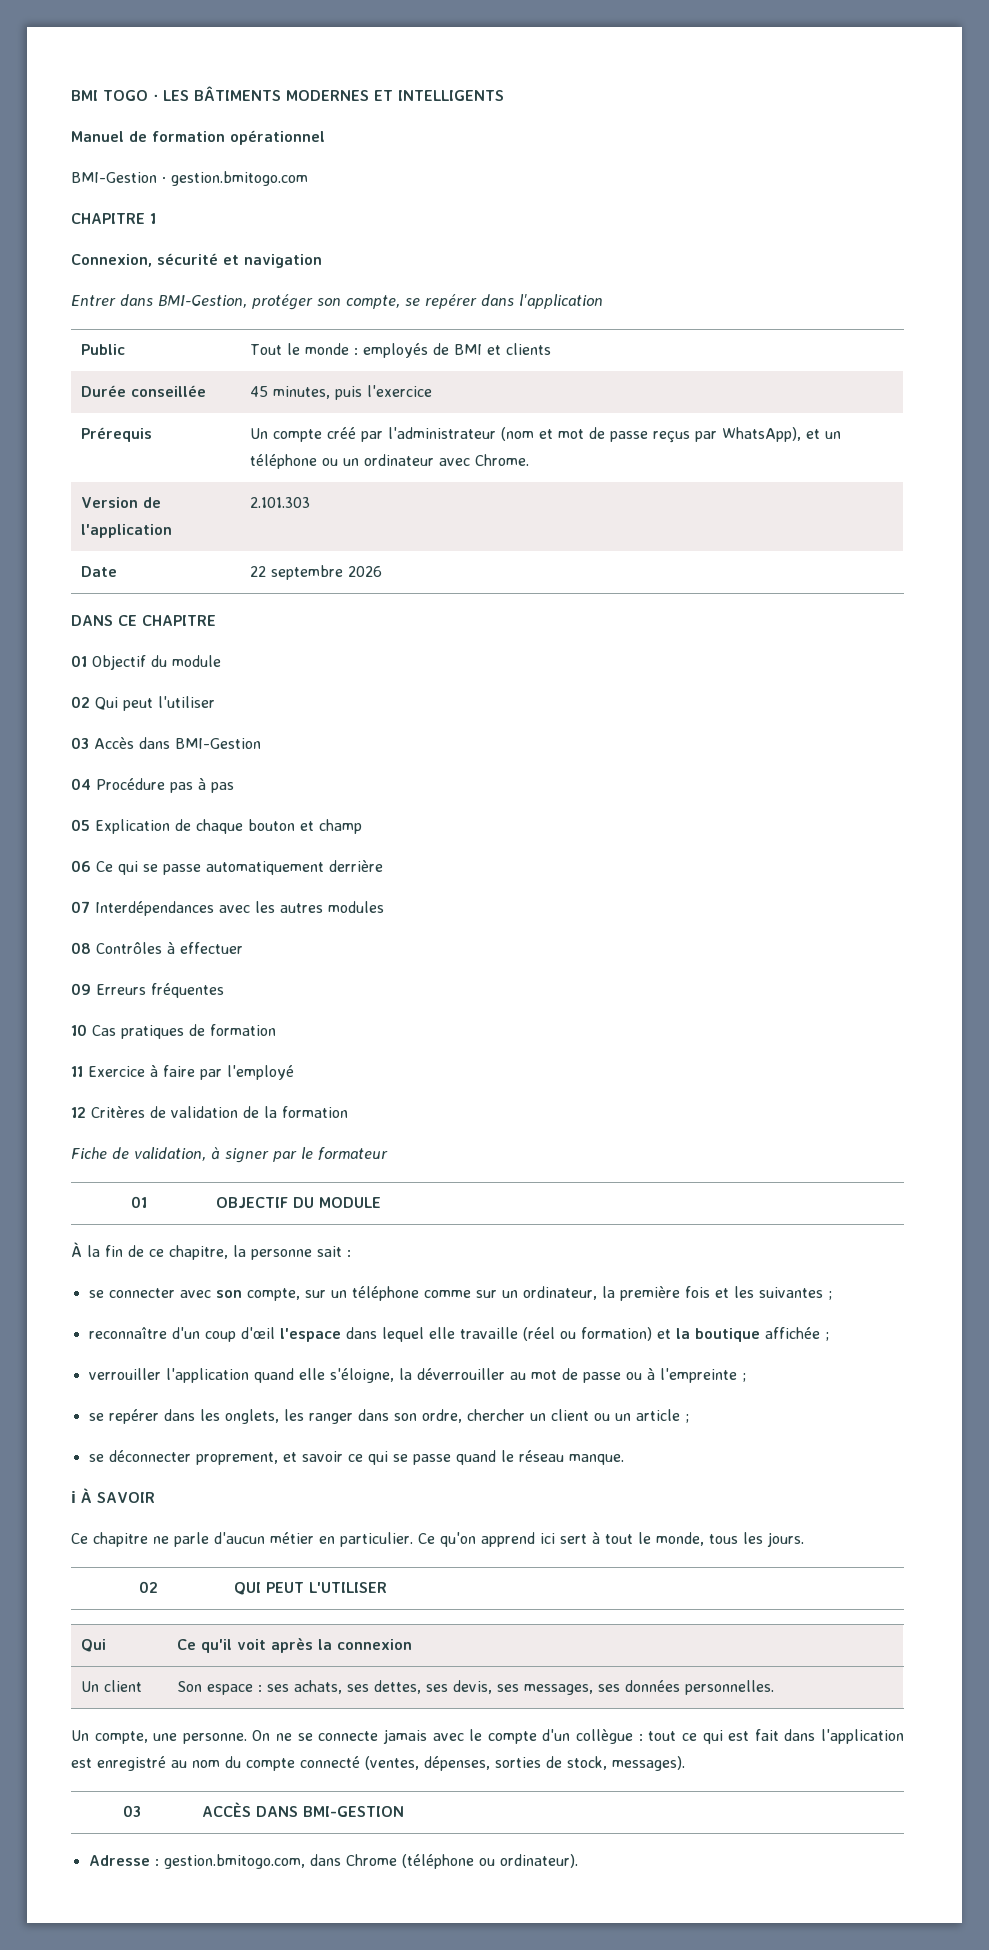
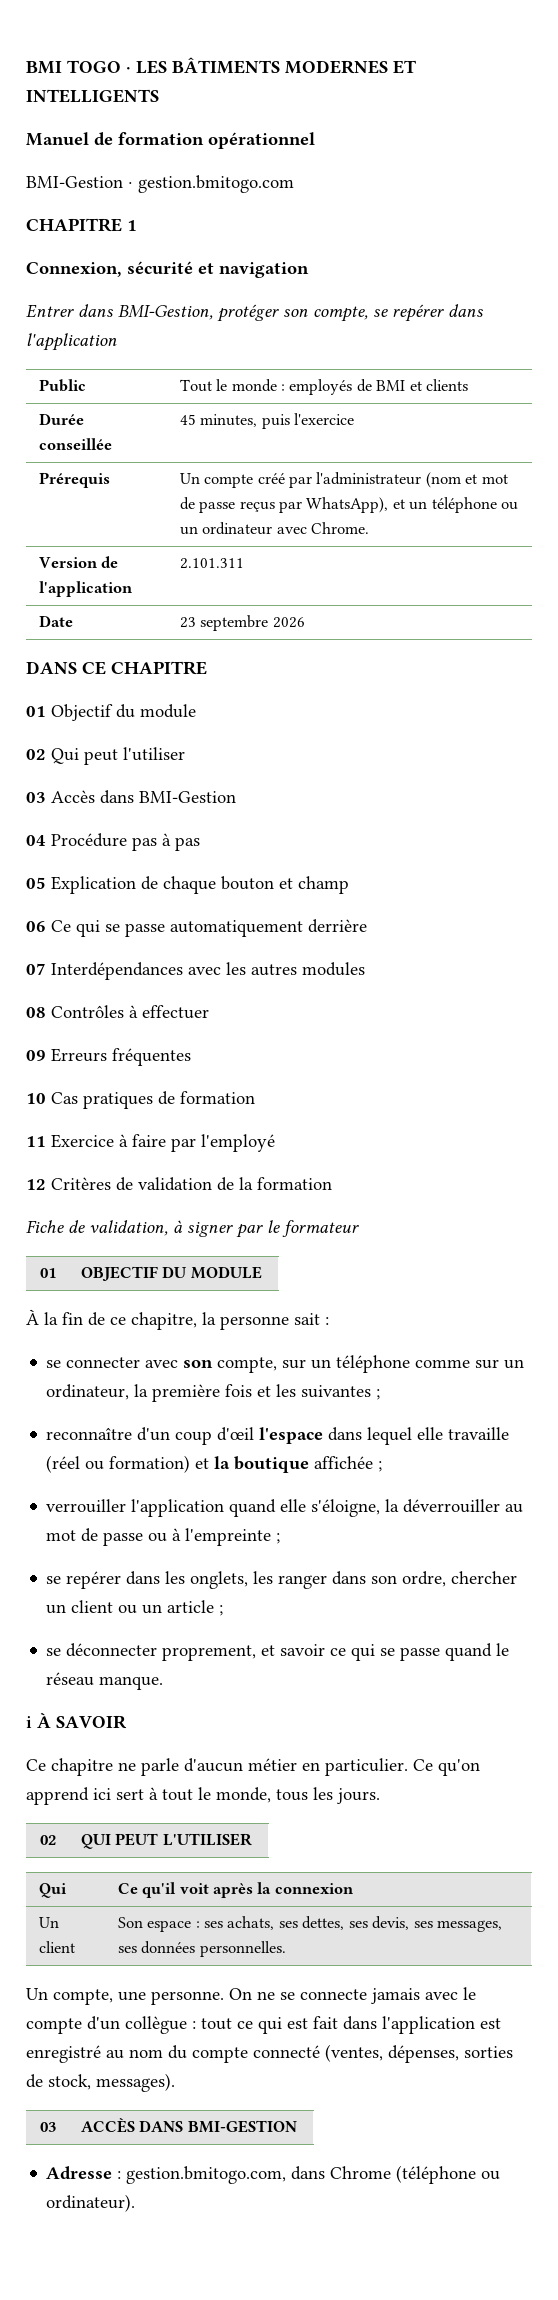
[249,497,310,508] 2.101.303 -> [179,558,244,569] 2.101.311
[249,566,266,577] 22 -> [179,617,196,628] 23

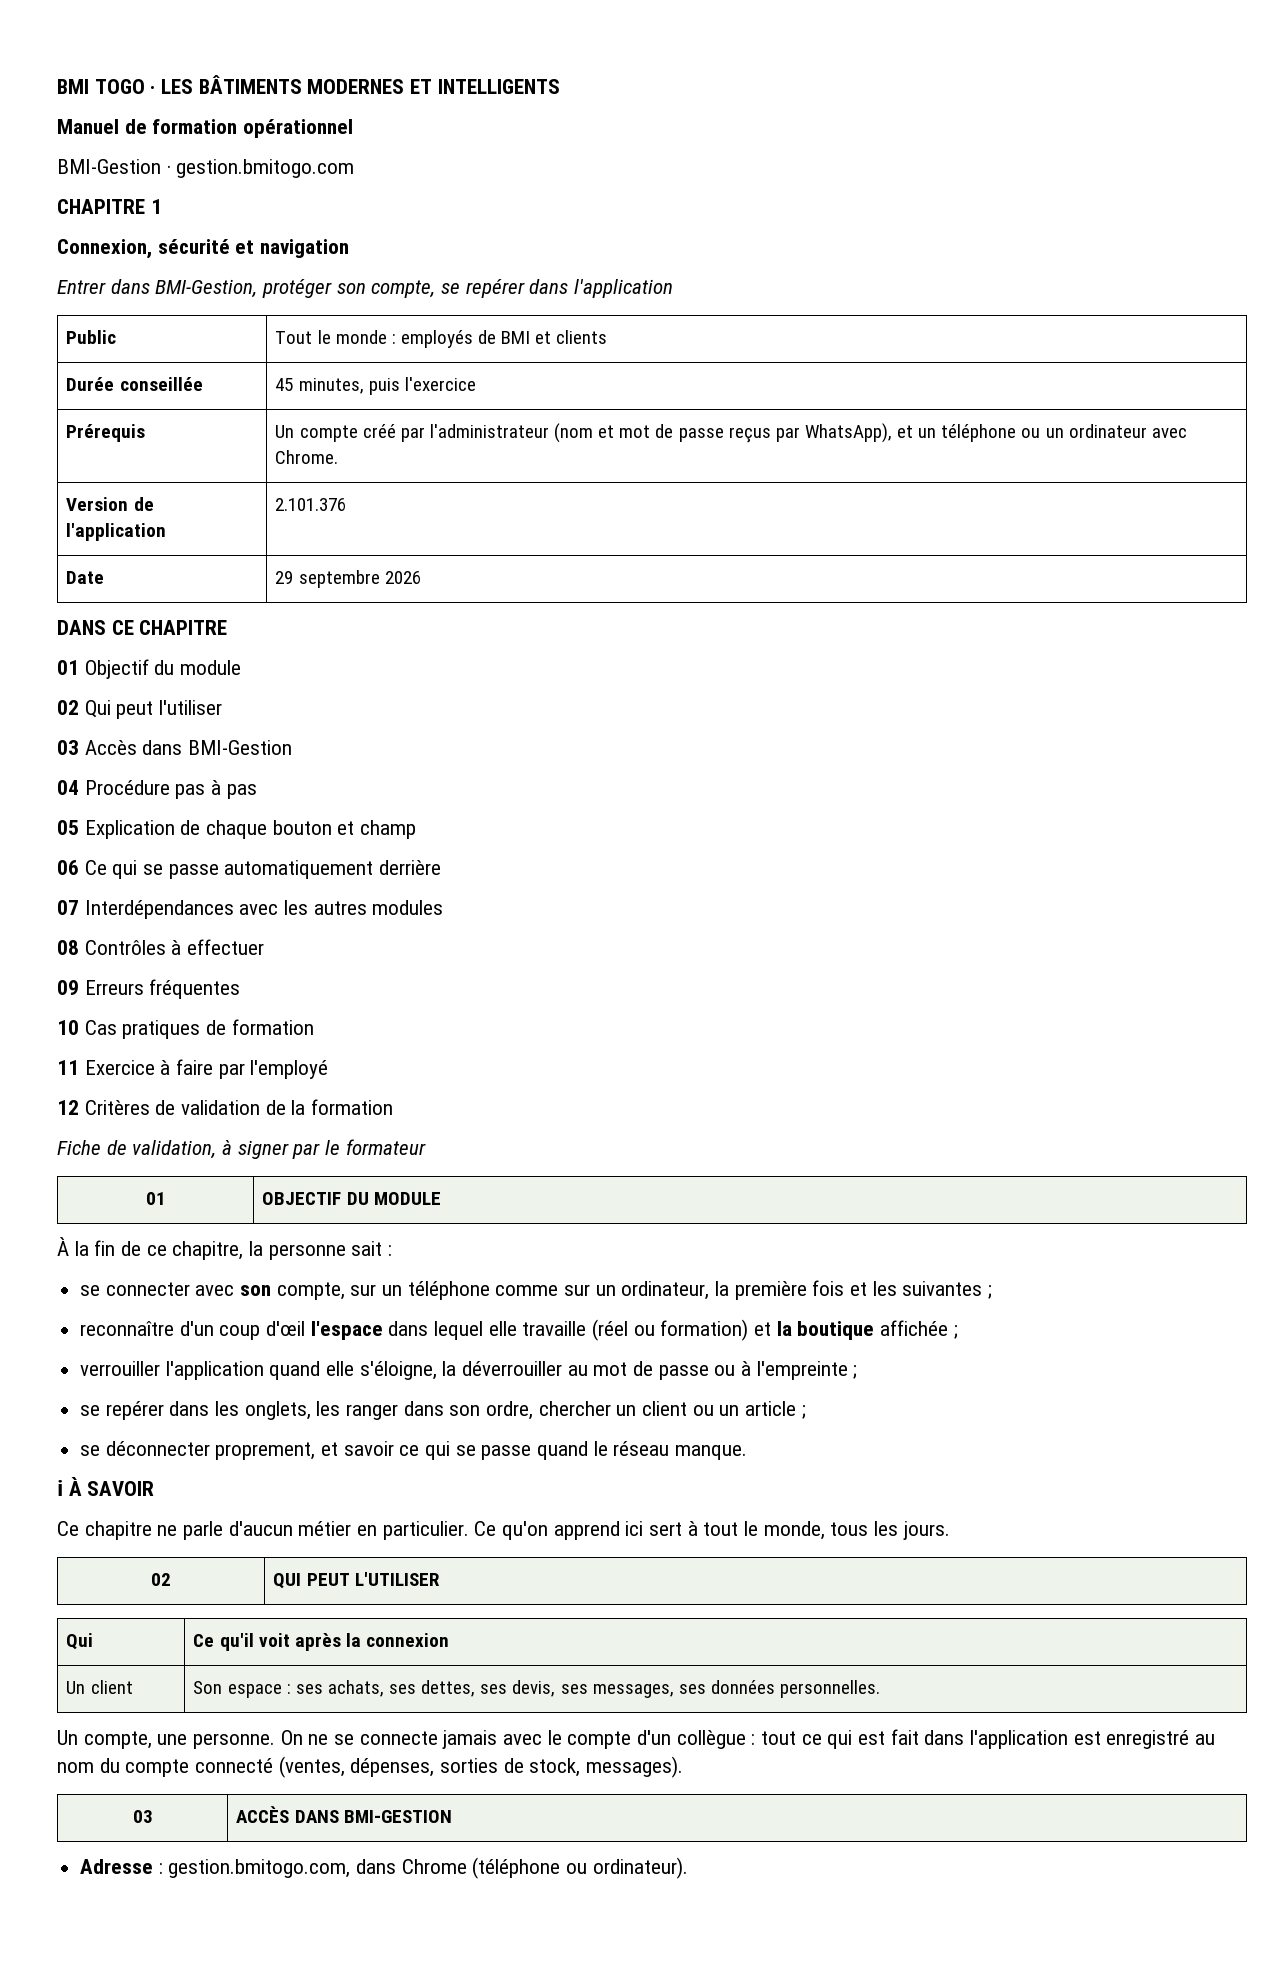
[179,558,244,569] 2.101.311 -> [275,498,347,511] 2.101.376
[179,617,196,628] 23 -> [275,571,294,584] 29

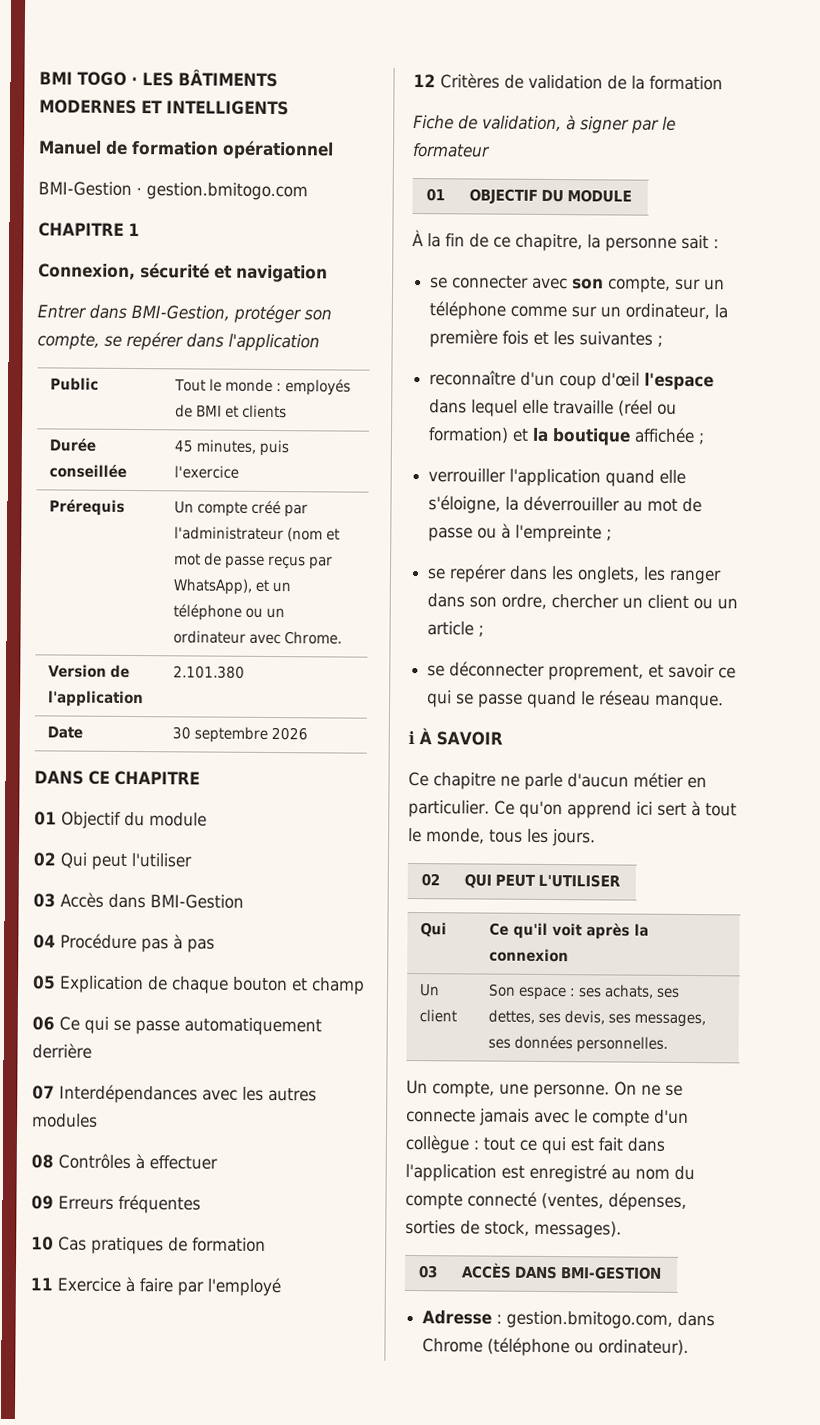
[275,498,347,511] 2.101.376 -> [172,665,245,679] 2.101.380
[275,571,294,584] 29 -> [171,726,191,740] 30

